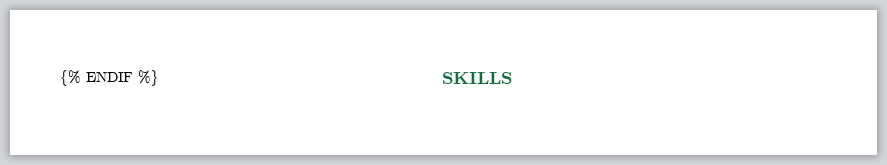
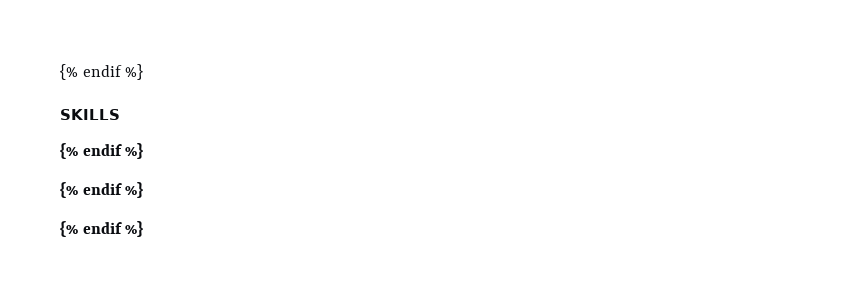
[60,70,133,86] {% ENDIF -> [60,64,122,80] {% endif
(512, 78) none -> [60,143,144,159] [60,182,144,198] [60,221,144,237] // {% endif %} // {% endif %} // {% endif %}

